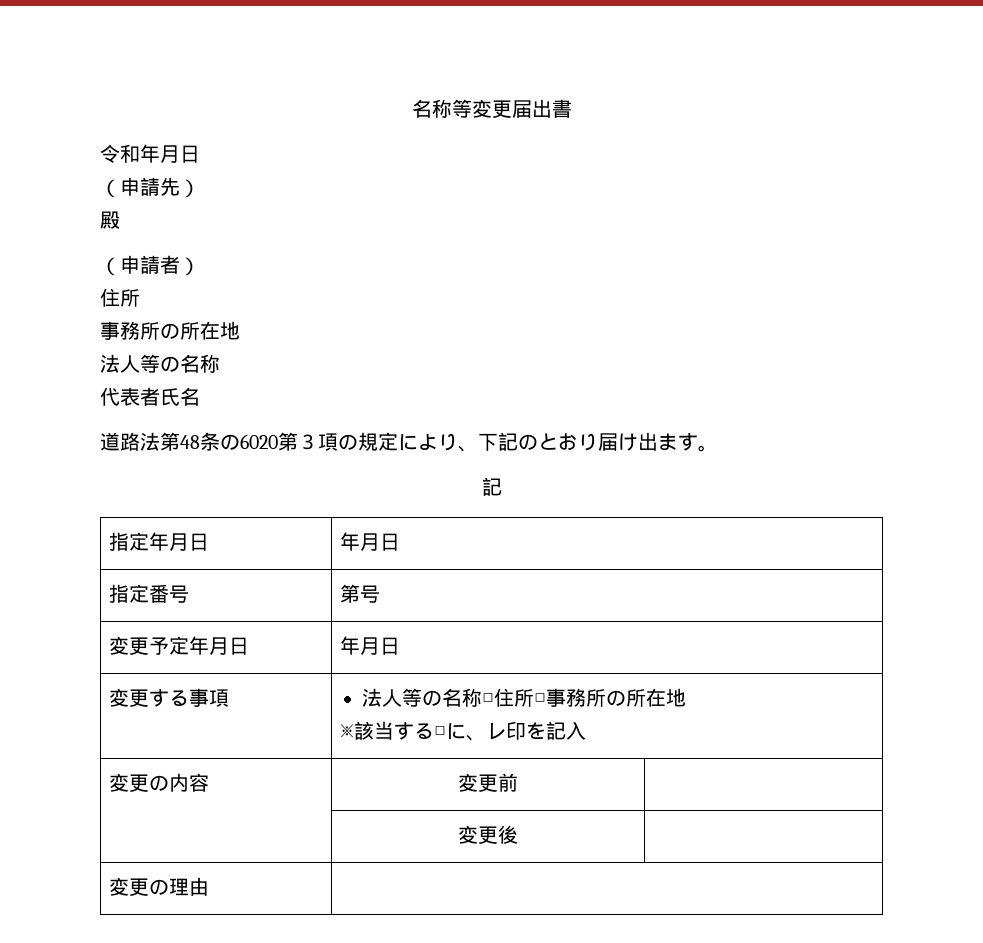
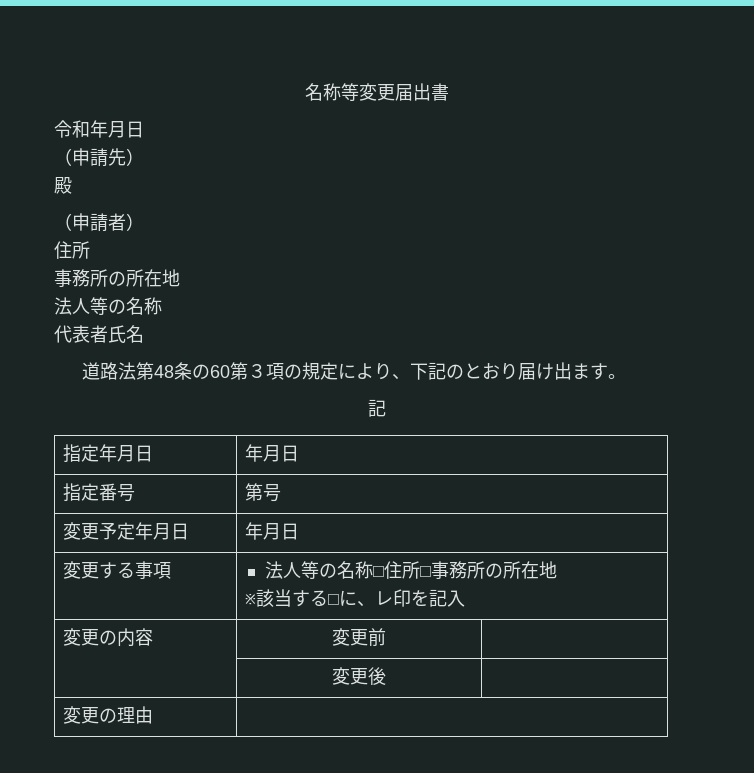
[240,434,278,449] 6020 -> [210,365,231,378] 60

